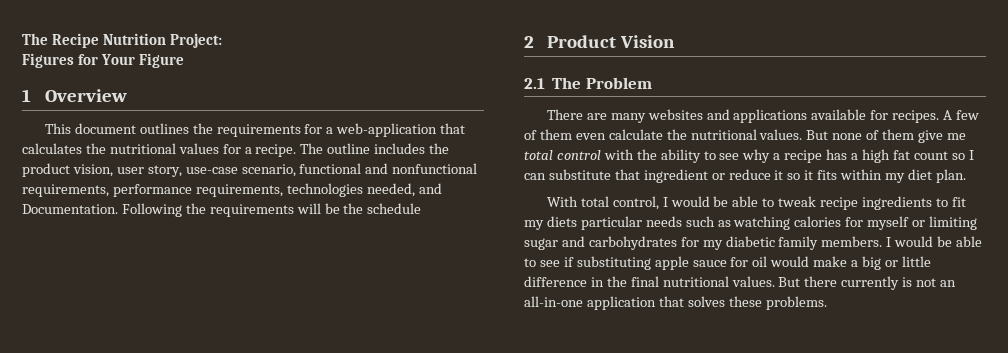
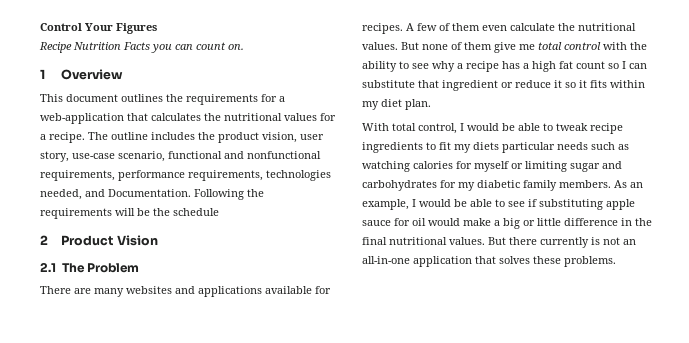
[22,33,222,48] [22,53,184,68] The Recipe Nutrition Project: // Figures for Your Figure -> [40,23,157,34] [39,42,244,53] Control Your Figures // Recipe Nutrition Facts you can count on.
(883, 241) none -> [614,180,643,188] [362,199,409,210] As an example,

